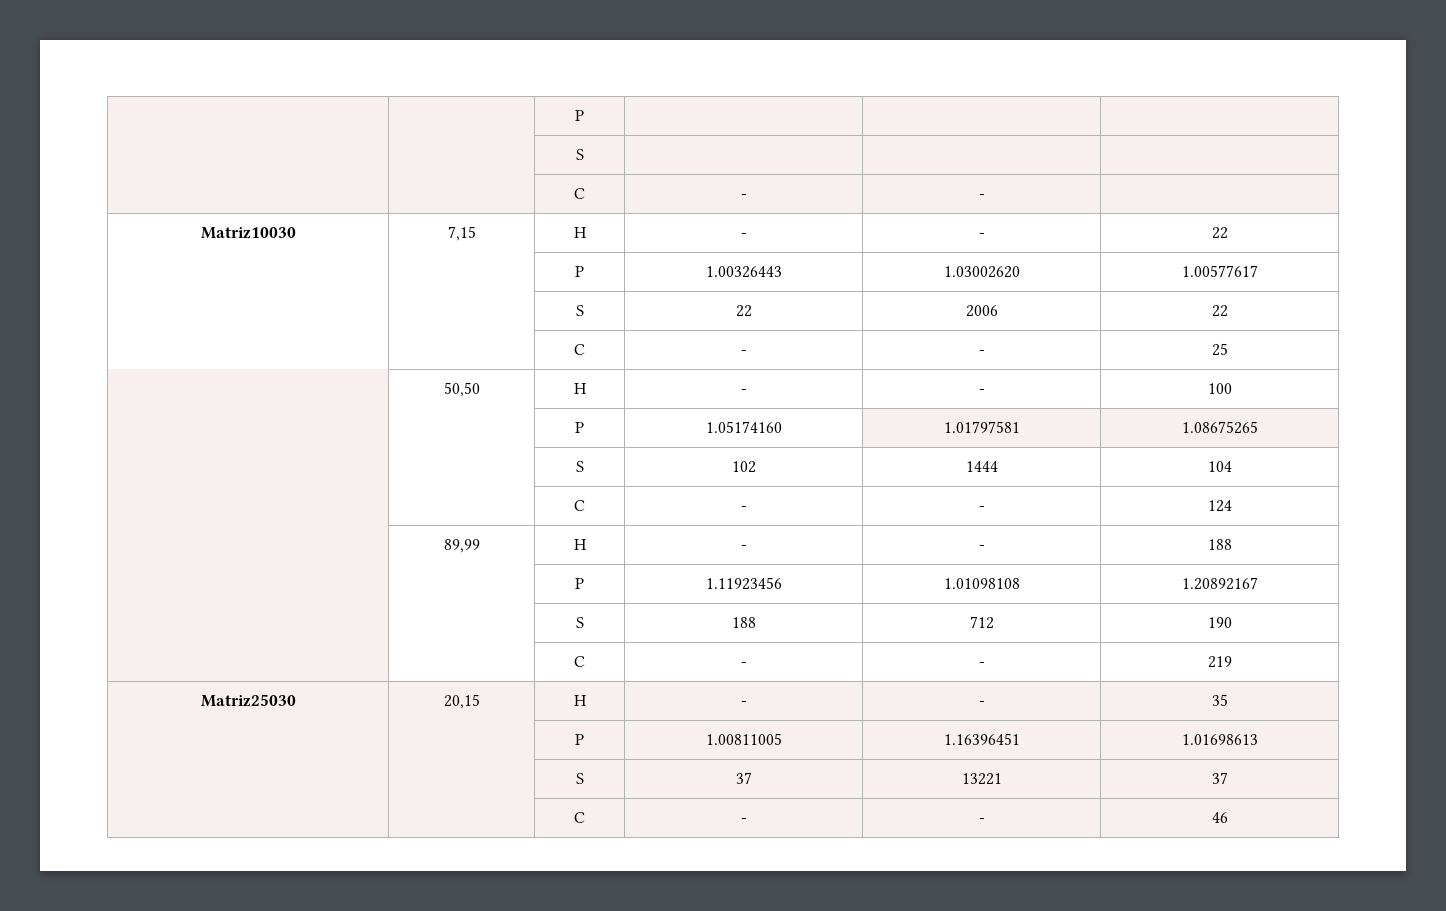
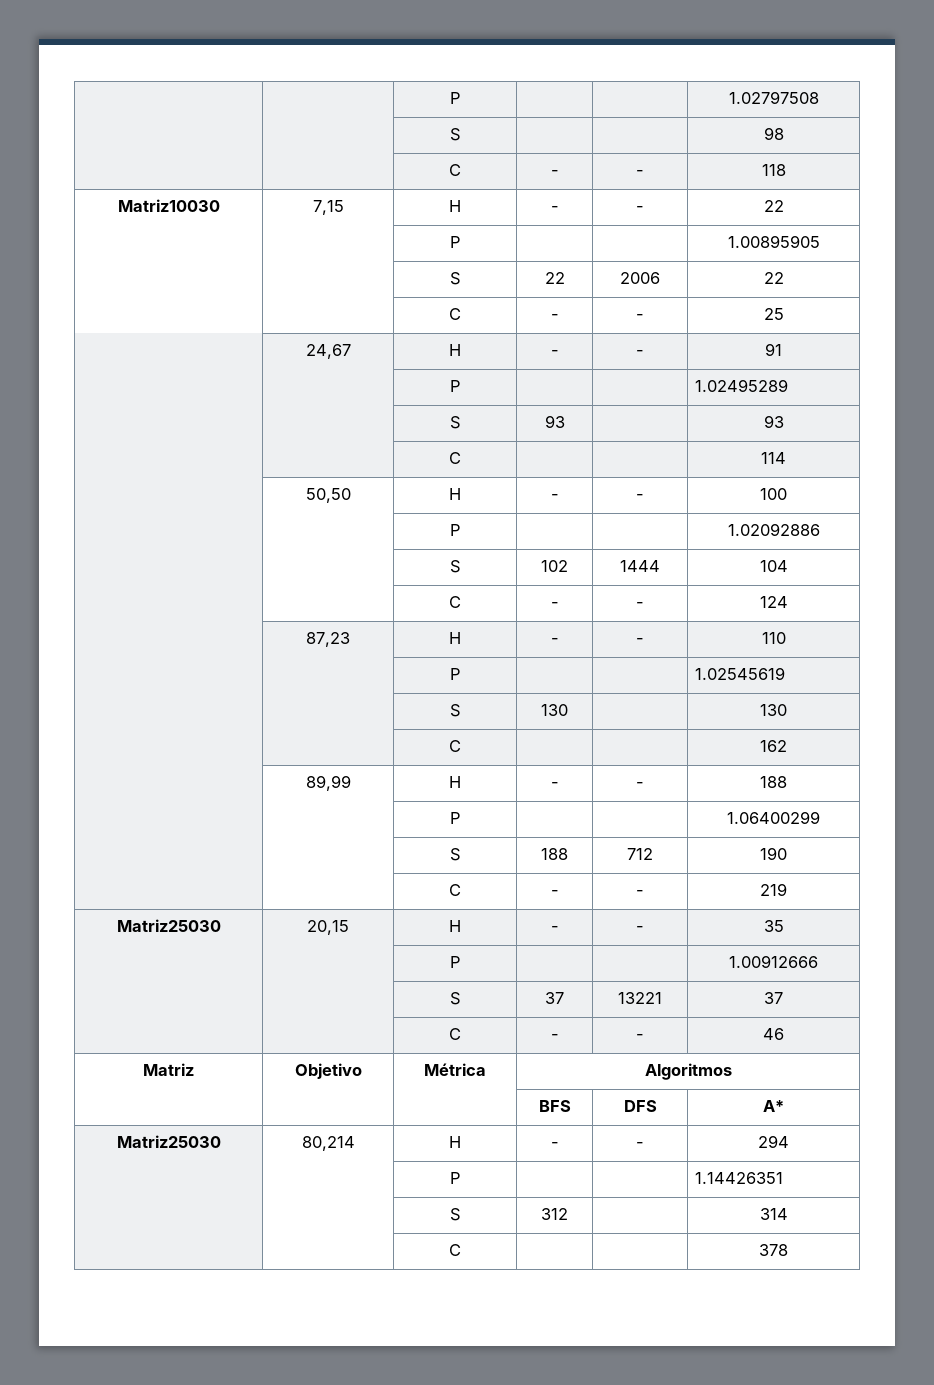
[575,110,584,121] | | P | | | -> [449,92,461,104] [728,91,819,104] | | P | | | 1.02797508
[574,188,585,199] [740,194,747,199] [978,194,985,199] // | | C | - | - | -> [763,127,784,140] [449,164,461,176] [550,170,559,176] [636,170,644,176] [761,164,786,176] 98 // | | C | - | - | 118
[705,266,782,278] [943,266,1020,278] [1181,265,1258,277] 1.00326443 | 1.03002620 | 1.00577617 -> [727,235,820,248] | | 1.00895905
(1228, 349) none -> [305,344,351,359] [449,344,461,356] [550,350,559,356] [636,350,644,356] [765,343,782,356] [449,380,461,392] [694,379,788,392] [449,416,461,429] [544,415,565,428] [763,415,784,428] [449,452,461,464] [761,452,786,464] // | 24,67 | H | - | - | 91 // | | P | | | 1.02495289 // | | S | 93 | | 93 // | | C | | | 114
[705,421,782,433] [943,421,1020,433] [1181,421,1258,434] 1.05174160 | 1.01797581 | 1.08675265 -> [727,523,820,536] | | 1.02092886
(1232, 506) none -> [306,632,350,647] [449,632,461,644] [550,638,559,644] [636,638,644,644] [761,632,786,644] [449,668,461,680] [694,667,785,680] [449,704,461,717] [541,704,568,716] [760,704,787,716] [449,740,461,752] [760,740,787,752] // | 87,23 | H | - | - | 110 // | | P | | | 1.02545619 // | | S | 130 | | 130 // | | C | | | 162
[705,577,782,590] [943,578,1020,589] [1181,577,1258,590] 1.11923456 | 1.01098108 | 1.20892167 -> [727,811,820,824] | | 1.06400299
[705,733,782,745] [943,733,1020,745] [1181,734,1258,745] 1.00811005 | 1.16396451 | 1.01698613 -> [729,955,818,968] | | 1.00912666
(1228, 817) none -> [143,1063,194,1076] [294,1063,362,1079] [424,1063,486,1076] [644,1063,732,1080] [538,1100,571,1112] [623,1100,657,1112] [763,1100,784,1112] [116,1135,221,1148] [301,1136,355,1151] [449,1136,461,1148] [550,1142,559,1148] [636,1142,644,1148] [758,1135,789,1148] [449,1172,461,1184] [694,1172,783,1184] [449,1208,461,1221] [541,1208,568,1220] [759,1208,788,1220] [449,1244,461,1256] [759,1244,788,1256] // Matriz | Objetivo | Métrica | Algoritmos // | | | BFS | DFS | A* // Matriz25030 | 80,214 | H | - | - | 294 // | | P | | | 1.14426351 // | | S | 312 | | 314 // | | C | | | 378

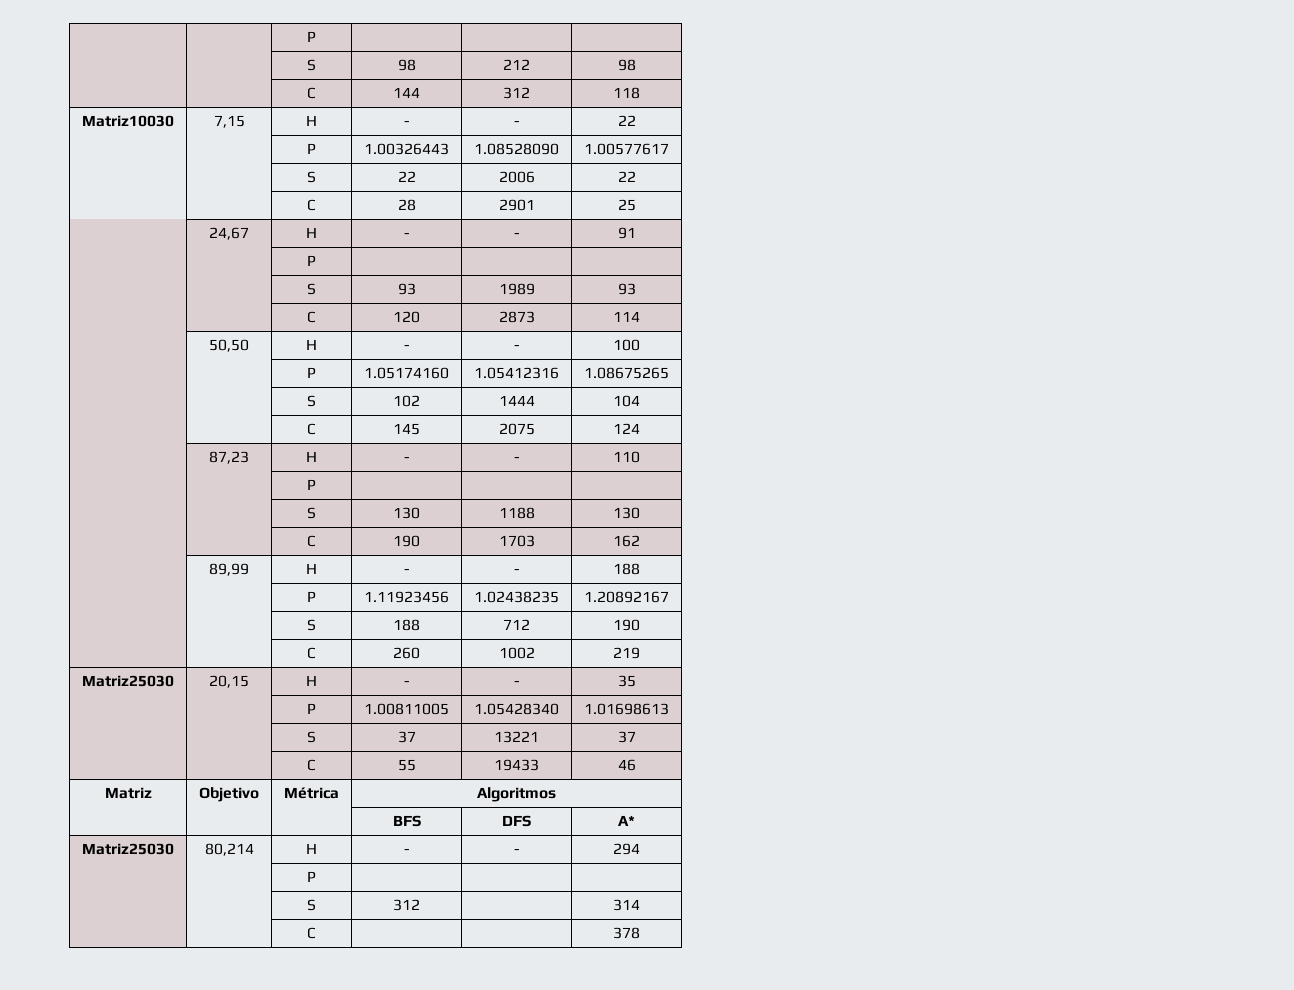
[449,92,461,104] [728,91,819,104] [449,128,461,141] | | P | | | 1.02797508 // | | S | | -> [307,31,316,42] [307,59,316,71] [397,59,416,71] [503,59,530,70] | | P | | | // | | S | 98 | 212
[550,170,559,176] [636,170,644,176] - | - -> [393,87,420,98] [503,87,530,99] 144 | 312
[727,235,820,248] | | 1.00895905 -> [364,143,449,155] [474,143,559,155] [584,143,669,155] 1.00326443 | 1.08528090 | 1.00577617
[550,314,559,320] [636,314,644,320] - | - -> [397,199,416,211] [498,199,535,211] 28 | 2901
[694,379,788,392] 1.02495289 -> (316, 260) none
(565, 421) none -> [498,283,535,295] 1989
(461, 458) | -> [393,311,420,323] [498,311,535,323] 120 | 2873
[727,523,820,536] | | 1.02092886 -> [364,367,449,379] [474,367,559,379] [584,367,669,379] 1.05174160 | 1.05412316 | 1.08675265
[550,602,559,608] [636,602,644,608] - | - -> [393,423,420,435] [498,423,535,435] 145 | 2075
[694,667,785,680] 1.02545619 -> (316, 484) none
(568, 710) none -> [498,507,535,519] 1188
(461, 746) | -> [393,535,420,547] [498,535,535,547] 190 | 1703
[727,811,820,824] | | 1.06400299 -> [364,591,449,603] [474,591,559,603] [584,591,669,603] 1.11923456 | 1.02438235 | 1.20892167
[550,890,559,896] [636,890,644,896] - | - -> [393,647,420,659] [498,647,535,659] 260 | 1002
[729,955,818,968] | | 1.00912666 -> [364,703,449,715] [474,703,559,715] [584,703,669,715] 1.00811005 | 1.05428340 | 1.01698613
[550,1034,559,1040] [636,1034,644,1040] - | - -> [397,759,416,771] [494,759,539,771] 55 | 19433
[694,1172,783,1184] 1.14426351 -> (316, 876) none

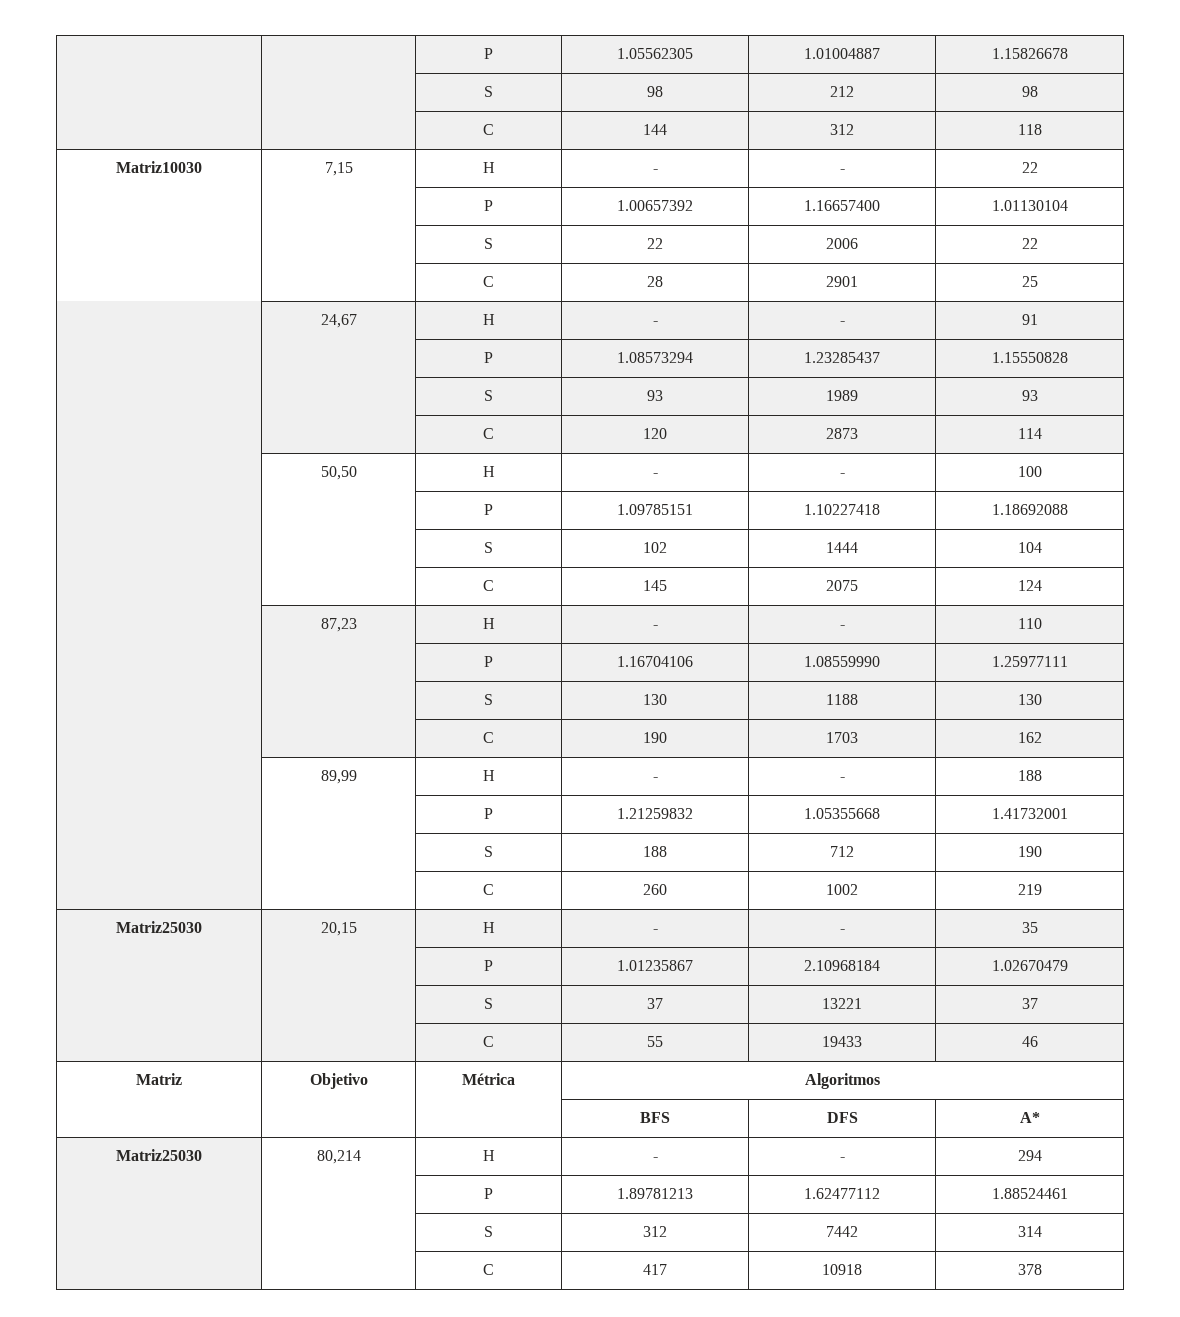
[307,31,316,42] | | P | | | -> [484,48,493,59] [617,48,693,59] [804,48,880,59] [991,48,1068,59] | | P | 1.05562305 | 1.01004887 | 1.15826678
[364,143,449,155] [474,143,559,155] [584,143,669,155] 1.00326443 | 1.08528090 | 1.00577617 -> [617,200,693,211] [804,200,880,211] [991,200,1068,211] 1.00657392 | 1.16657400 | 1.01130104
(316, 260) | | -> [617,352,693,363] [804,352,880,363] [991,352,1068,363] 1.08573294 | 1.23285437 | 1.15550828
[364,367,449,379] [474,367,559,379] [584,367,669,379] 1.05174160 | 1.05412316 | 1.08675265 -> [617,504,693,515] [804,504,880,515] [991,504,1068,515] 1.09785151 | 1.10227418 | 1.18692088
(316, 484) | | -> [617,656,693,667] [804,656,880,667] [991,656,1068,667] 1.16704106 | 1.08559990 | 1.25977111
[364,591,449,603] [474,591,559,603] [584,591,669,603] 1.11923456 | 1.02438235 | 1.20892167 -> [617,808,693,819] [804,808,880,819] [991,808,1068,819] 1.21259832 | 1.05355668 | 1.41732001
[364,703,449,715] [474,703,559,715] [584,703,669,715] 1.00811005 | 1.05428340 | 1.01698613 -> [617,960,693,971] [804,960,880,971] [991,960,1068,971] 1.01235867 | 2.10968184 | 1.02670479
(316, 876) | | -> [617,1188,693,1199] [804,1188,880,1199] [991,1188,1068,1199] 1.89781213 | 1.62477112 | 1.88524461
(420, 905) none -> [826,1226,858,1237] 7442
(316, 933) | -> [643,1264,667,1275] [822,1264,862,1275] 417 | 10918

